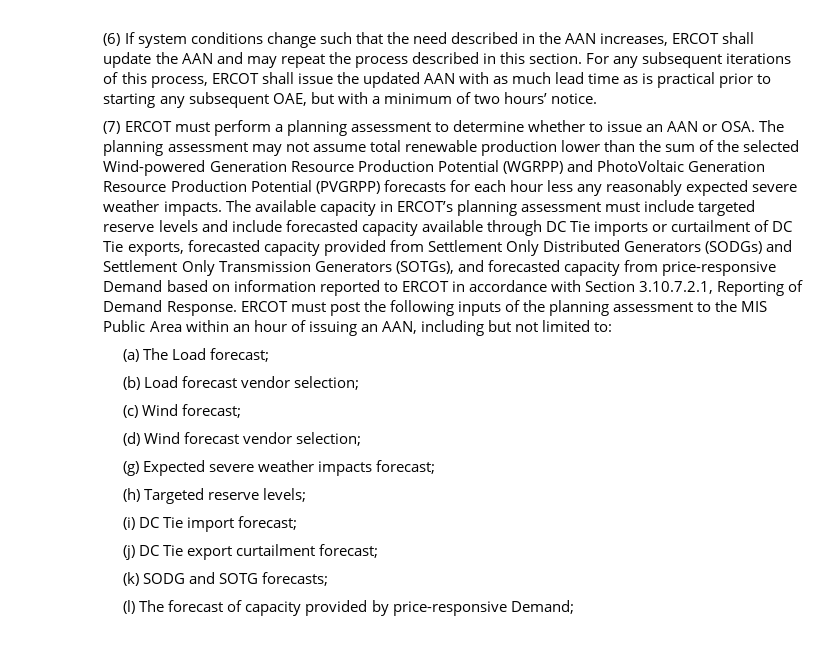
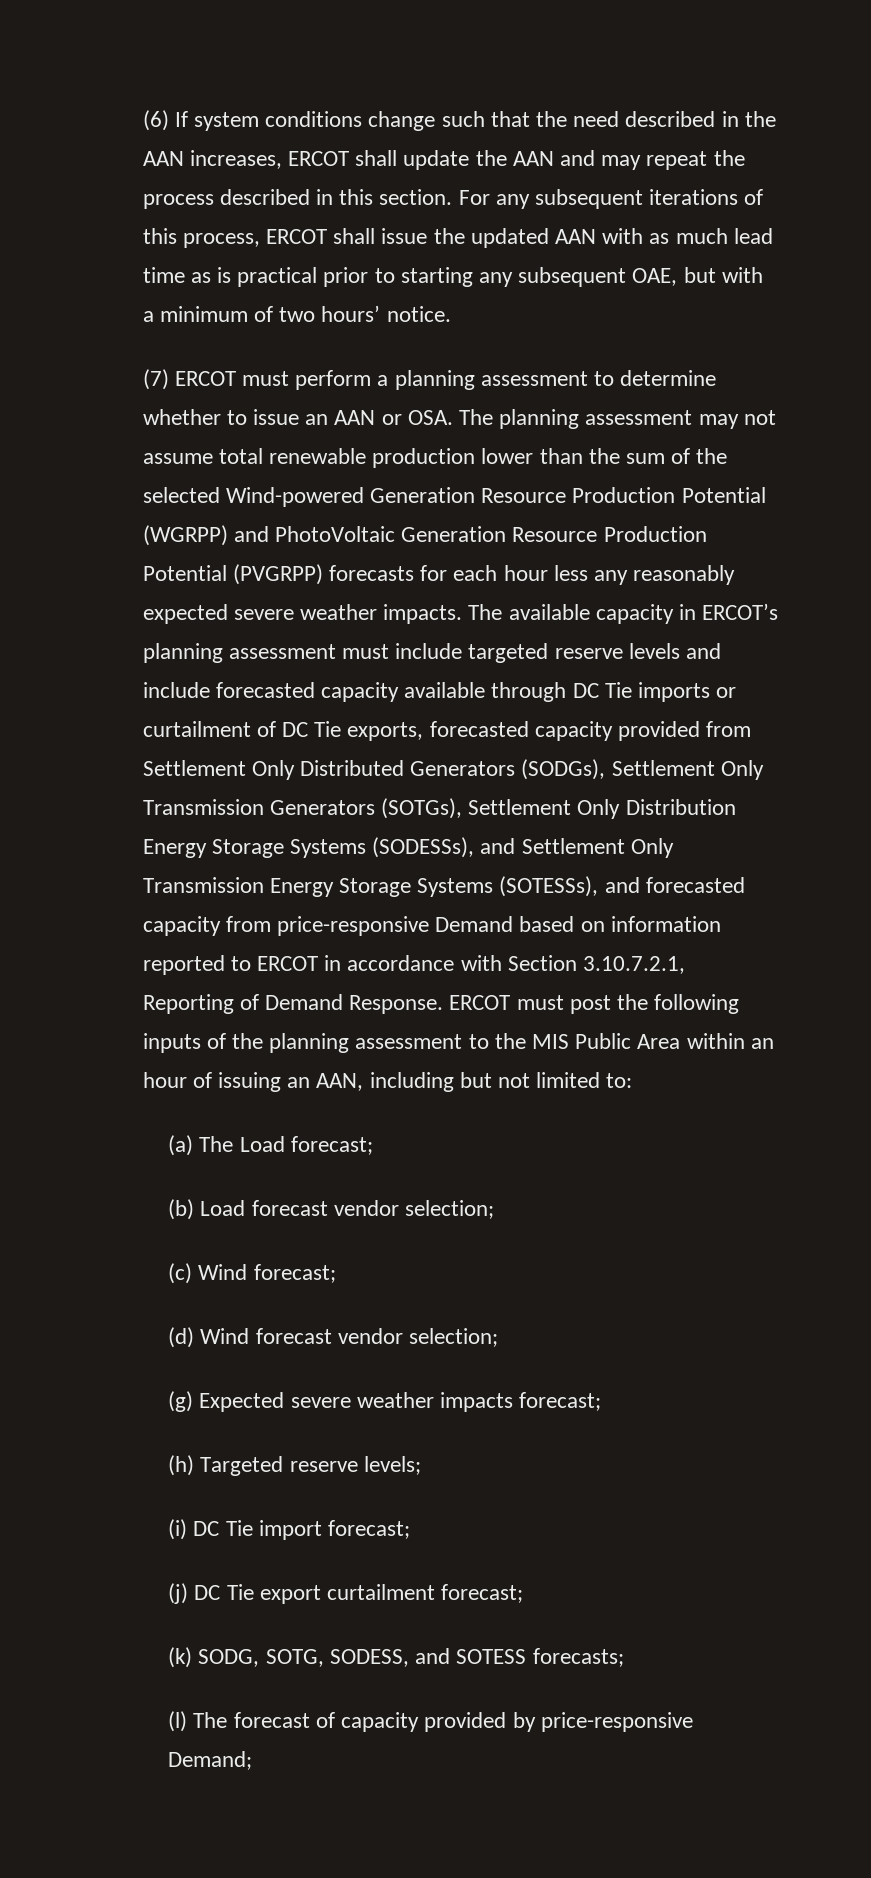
[704,240,793,254] (SODGs) and -> [521,759,606,780] (SODGs),
(454, 267) none -> [468,799,736,819] [142,837,674,858] [142,876,599,897] Settlement Only Distribution Energy Storage Systems (SODESSs), and Settlement Only Transmission Energy Storage Systems (SOTESSs),
[143,572,259,584] SODG and SOTG -> [198,1648,527,1667] SODG, SOTG, SODESS, and SOTESS

